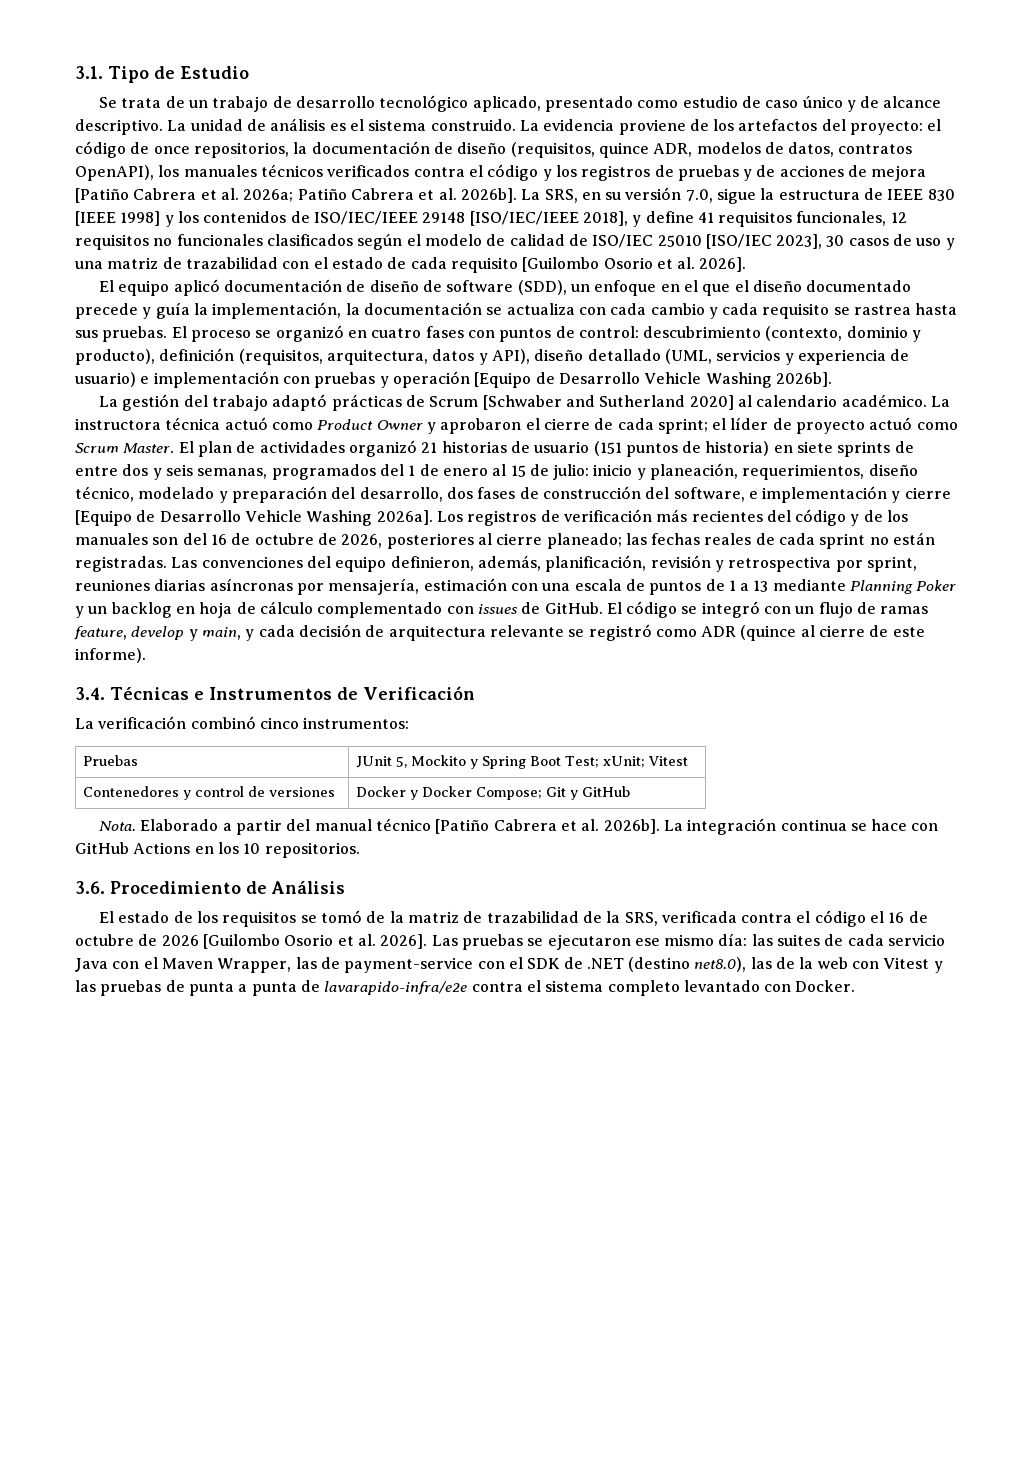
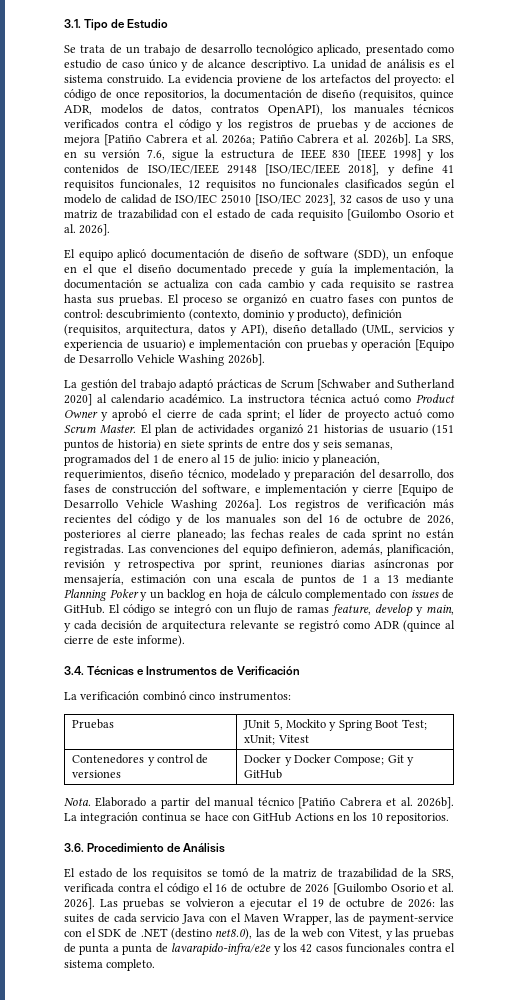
[685,189,713,203] 7.0, -> [147,149,166,160] 7.6,
[826,235,845,247] 30 -> [339,195,352,204] 32
[440,418,522,434] aprobaron -> [112,409,148,421] aprobó
[547,933,748,950] ejecutaron ese mismo día: -> [185,898,435,910] volvieron a ejecutar el 19 de octubre de 2026:
[883,957,930,969] Vitest -> [347,929,382,939] Vitest,
[471,980,856,996] contra el sistema completo levantado con Docker. -> [273,943,456,955] [64,959,156,971] y los 42 casos funcionales contra el sistema completo.

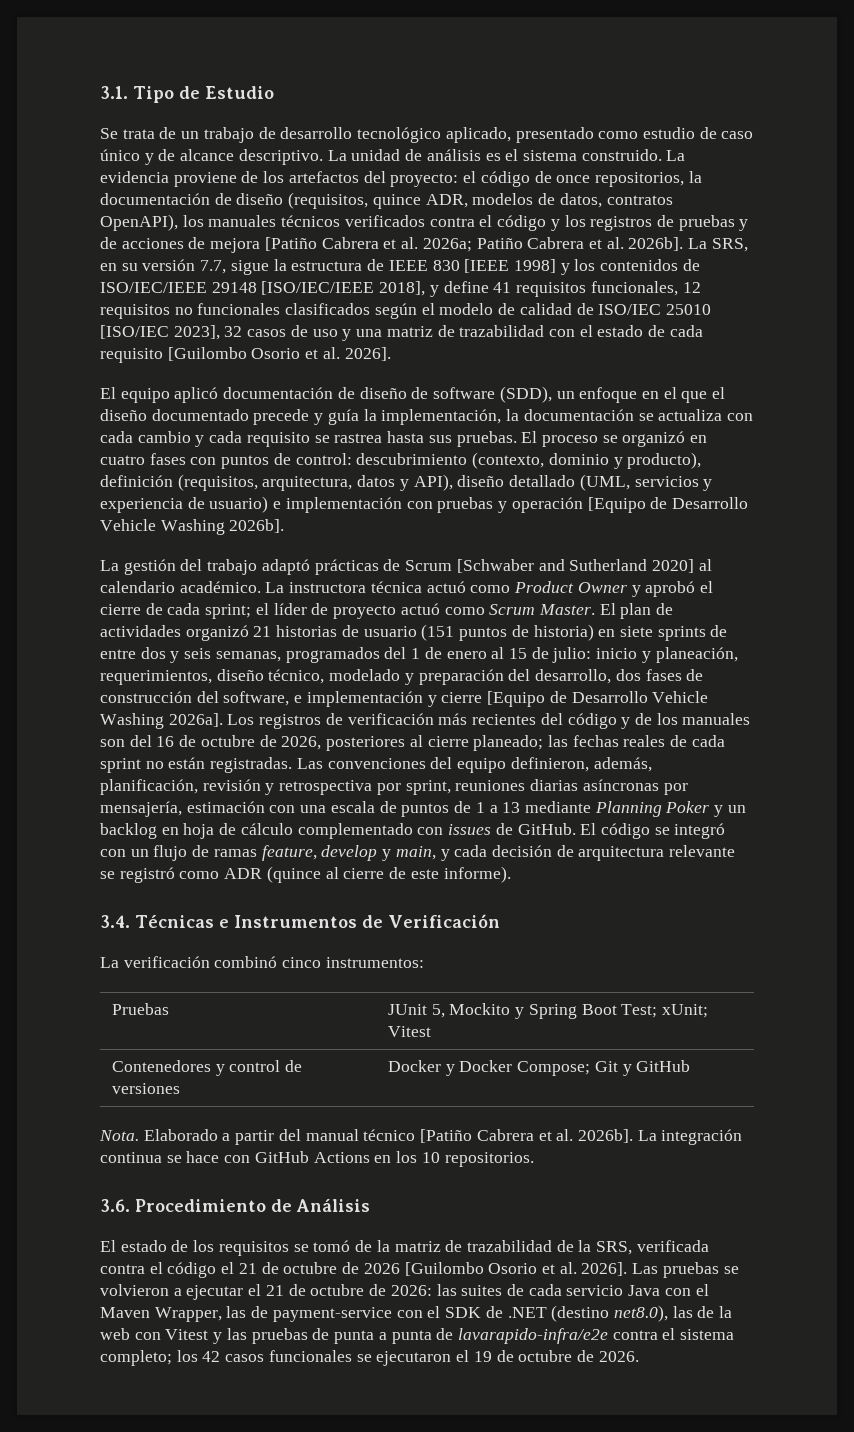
[147,149,166,160] 7.6, -> [200,260,227,274] 7.7,
[215,884,228,892] 16 -> [238,1263,257,1274] 21
[311,899,324,907] 19 -> [265,1285,284,1296] 21
[347,929,382,939] Vitest, -> [165,1329,209,1340] Vitest
[273,943,456,955] [64,959,156,971] y los 42 casos funcionales contra el sistema completo. -> [612,1328,735,1340] [100,1350,639,1366] contra el sistema completo; los 42 casos funcionales se ejecutaron el 19 de octubre de 2026.

